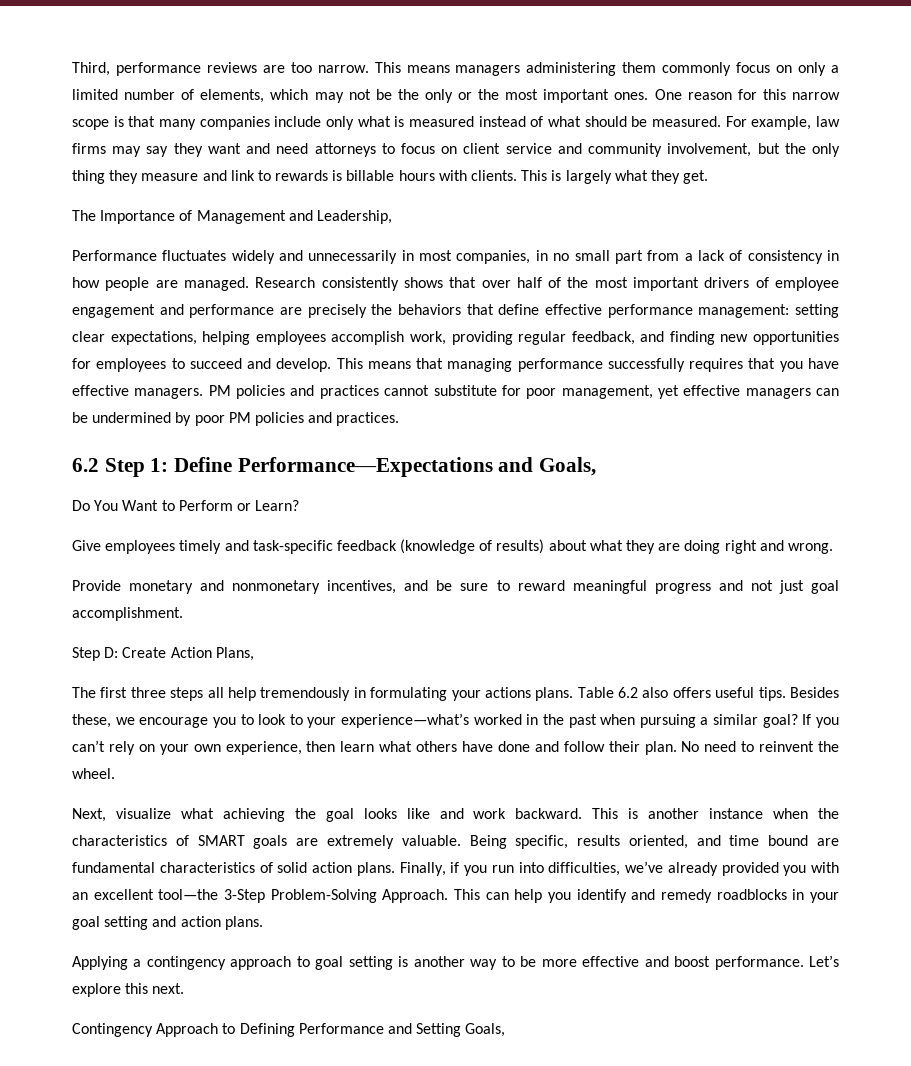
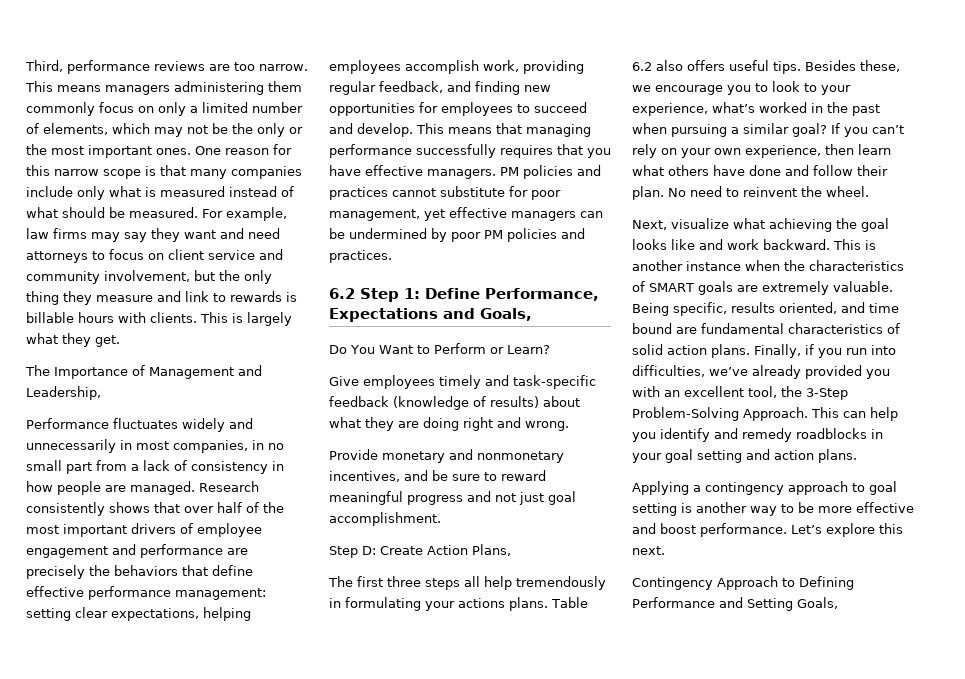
[237,457,493,477] Performance—Expectations -> [485,288,599,301] [329,308,438,322] Performance, Expectations
[341,713,470,728] experience—what’s -> [632,102,755,116] experience, what’s
[158,889,219,900] tool—the -> [748,386,802,398] tool, the

